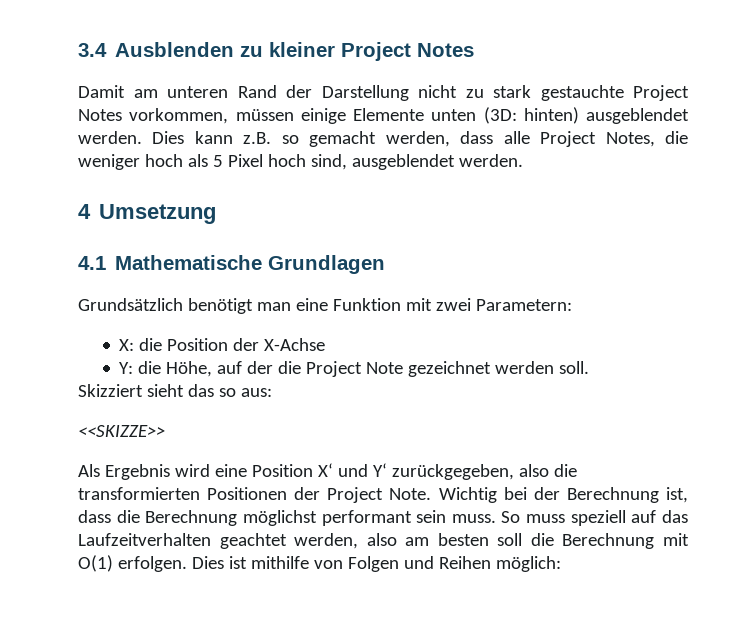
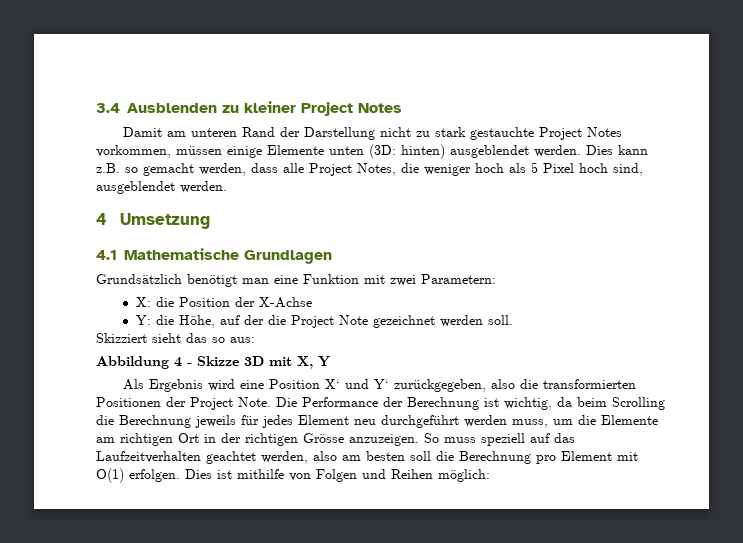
[78,425,165,437] <<SKIZZE>> -> [96,356,330,369] Abbildung 4 - Skizze 3D mit X, Y
[438,487,688,503] [78,510,496,526] Wichtig bei der Berechnung ist, dass die Berechnung möglichst performant sein muss. -> [276,397,665,410] [96,415,658,428] [96,433,419,446] Die Performance der Berechnung ist wichtig, da beim Scrolling die Berechnung jeweils für jedes Element neu durchgeführt werden muss, um die Elemente am richtigen Ort in der richtigen Grösse anzuzeigen.
(655, 541) none -> [536,451,612,464] pro Element

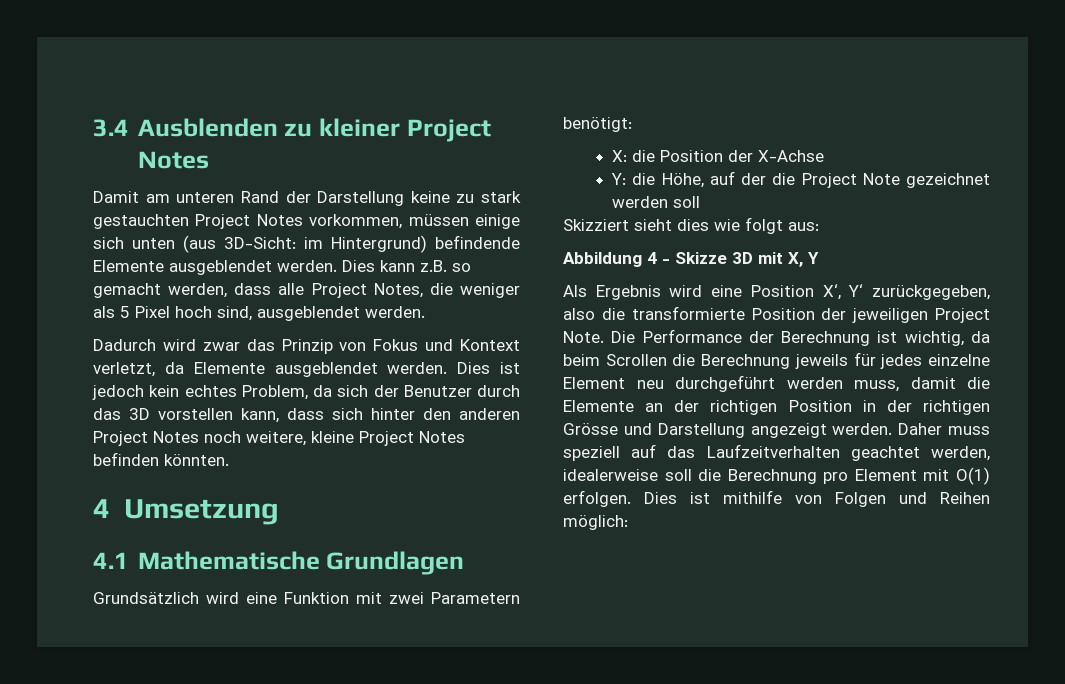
[379,127,411,137] nicht -> [410,191,450,203] keine
[469,127,534,140] gestauchte -> [93,214,189,229] gestauchten
[267,144,445,159] Elemente unten (3D: hinten) -> [93,235,520,253] [93,260,164,272] sich unten (aus 3D-Sicht: im Hintergrund) befindende Elemente
[475,163,504,173] hoch -> (520, 290) none
(227, 187) none -> [93,339,520,354] [93,362,520,377] [92,385,520,400] [93,408,520,423] [93,431,465,446] [93,452,229,466] // Dadurch wird zwar das Prinzip von Fokus und Kontext verletzt, da Elemente ausgeblendet werden. Dies ist jedoch kein echtes Problem, da sich der Benutzer durch das 3D vorstellen kann, dass sich hinter den anderen Project Notes noch weitere, kleine Project Notes befinden könnten.
[187,274,269,287] benötigt man -> [206,592,239,604] wird
[421,274,496,284] Parametern: -> [431,592,520,604] [563,117,632,132] Parametern benötigt:
[487,315,513,325] soll. -> [673,196,701,208] soll
[186,333,225,343] das so -> [677,217,783,234] dies wie folgt
[324,379,369,389] X‘ und -> [822,284,841,300] X‘,
[542,379,636,389] [96,397,186,407] transformierten Positionen der -> [631,306,929,323] transformierte Position der jeweiligen
[612,397,665,410] Scrolling -> [605,354,667,366] Scrollen
(293, 421) none -> [928,354,990,366] einzelne
[553,419,573,425] um -> [910,377,956,389] damit
[96,433,439,446] am richtigen Ort in der richtigen Grösse anzuzeigen. So -> [645,400,990,415] [563,423,943,438] an der richtigen Position in der richtigen Grösse und Darstellung angezeigt werden. Daher
[313,451,405,461] also am besten -> [563,469,658,481] idealerweise

